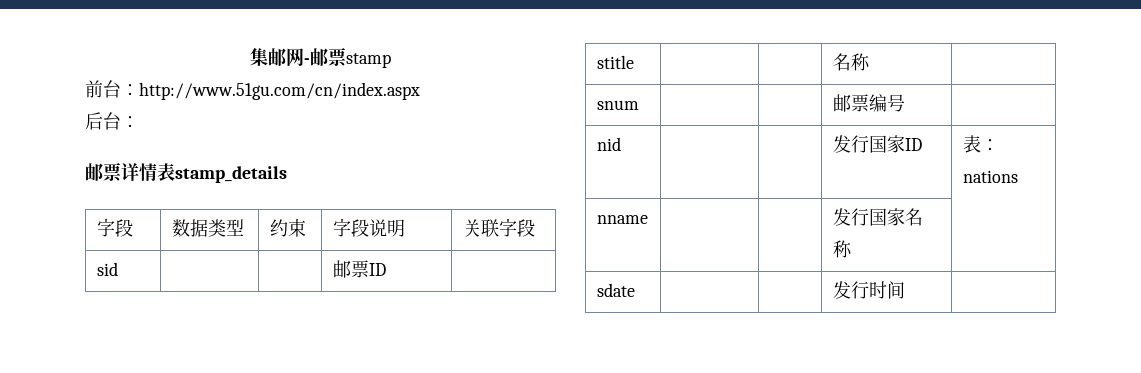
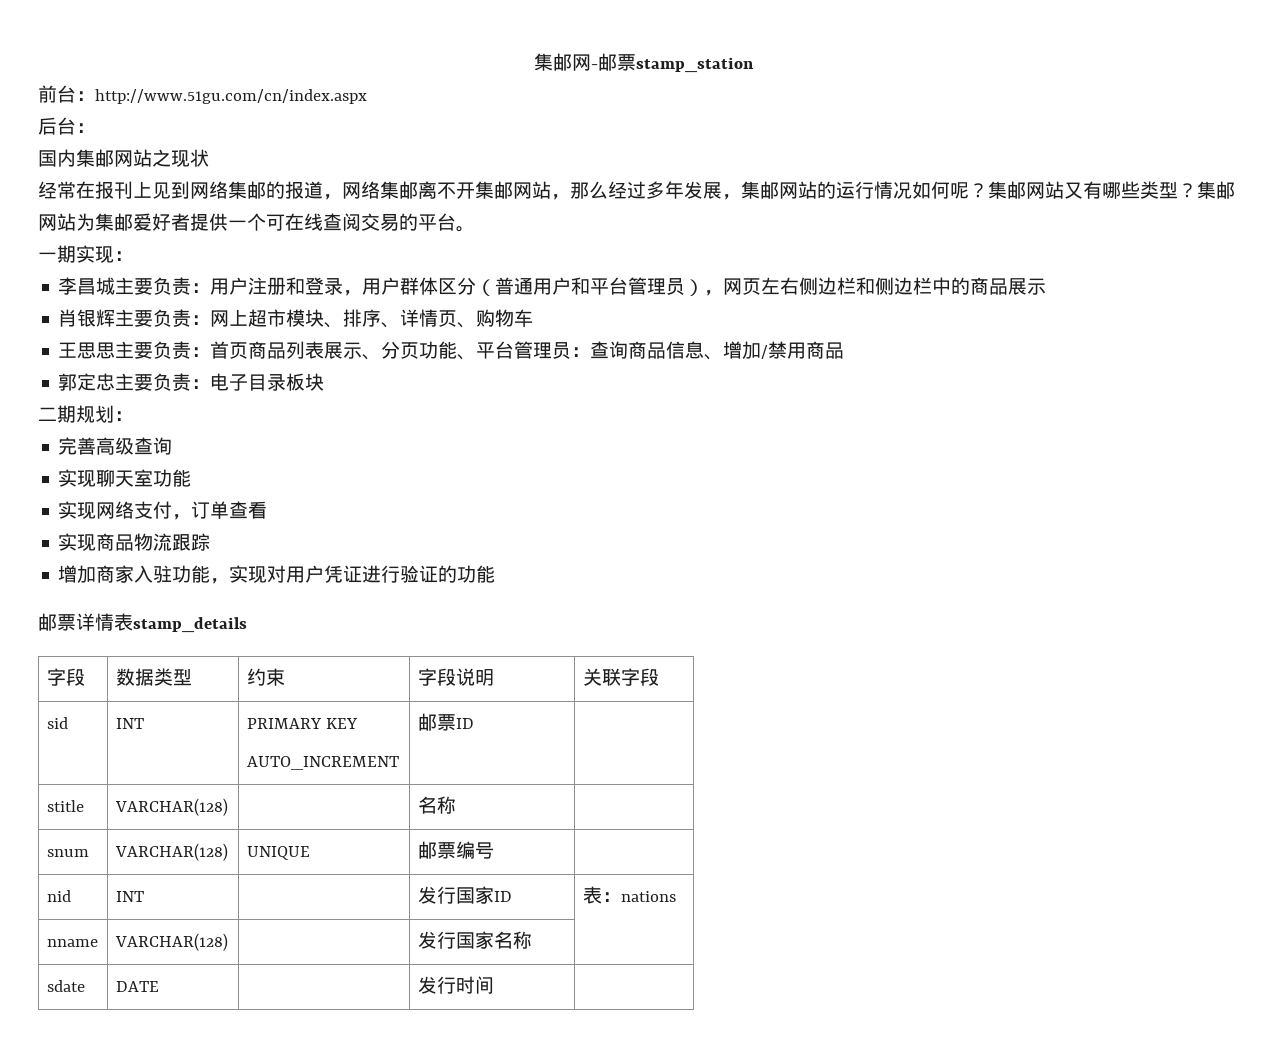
[346,53,391,68] stamp -> [636,57,754,73] stamp_station
(139, 122) none -> [38,149,209,167] [38,181,1235,200] [38,213,475,232] [38,245,133,263] [58,277,1047,296] [58,309,534,328] [58,341,845,360] [58,373,325,391] [38,405,133,423] [58,437,173,455] [58,469,192,487] [58,501,268,520] [58,533,211,551] [58,565,496,584] // 国内集邮网站之现状 // 经常在报刊上见到网络集邮的报道，网络集邮离不开集邮网站，那么经过多年发展，集邮网站的运行情况如何呢？集邮网站又有哪些类型？集邮网站为集邮爱好者提供一个可在线查阅交易的平台。 // 一期实现： // 李昌城主要负责：用户注册和登录，用户群体区分（普通用户和平台管理员），网页左右侧边栏和侧边栏中的商品展示 // 肖银辉主要负责：网上超市模块、排序、详情页、购物车 // 王思思主要负责：首页商品列表展示、分页功能、平台管理员：查询商品信息、增加/禁用商品 // 郭定忠主要负责：电子目录板块 // 二期规划： // 完善高级查询 // 实现聊天室功能 // 实现网络支付，订单查看 // 实现商品物流跟踪 // 增加商家入驻功能，实现对用户凭证进行验证的功能
(118, 269) | -> [115,718,144,729] [246,718,358,729] [246,756,399,770] INT | PRIMARY KEY // AUTO_INCREMENT
(634, 62) none -> [114,798,228,816] VARCHAR(128)
(639, 105) | -> [114,843,228,861] [246,846,310,860] VARCHAR(128) | UNIQUE
(621, 144) none -> [115,891,144,902] INT
(648, 219) none -> [114,933,228,951] VARCHAR(128)
(635, 290) none -> [115,981,159,992] DATE

